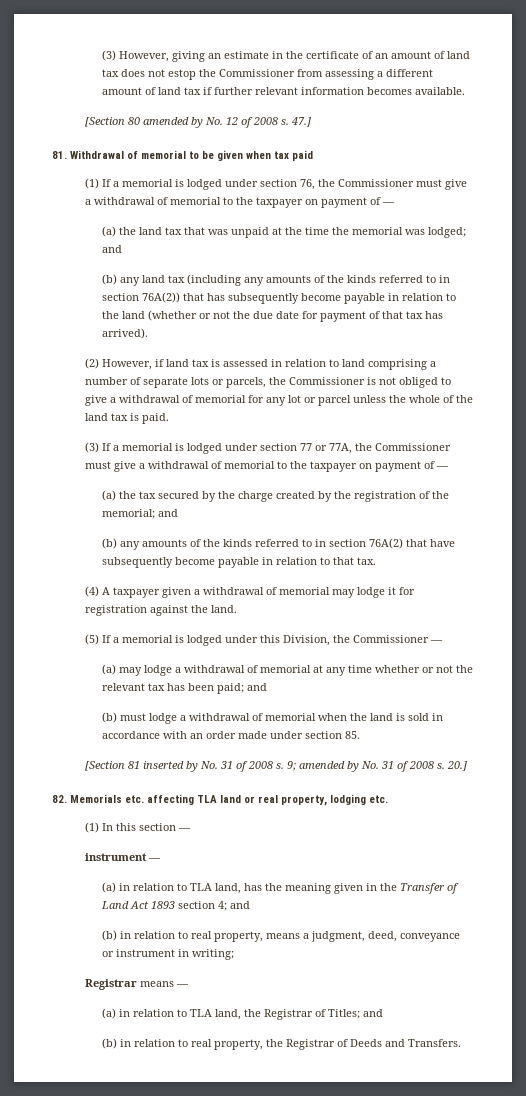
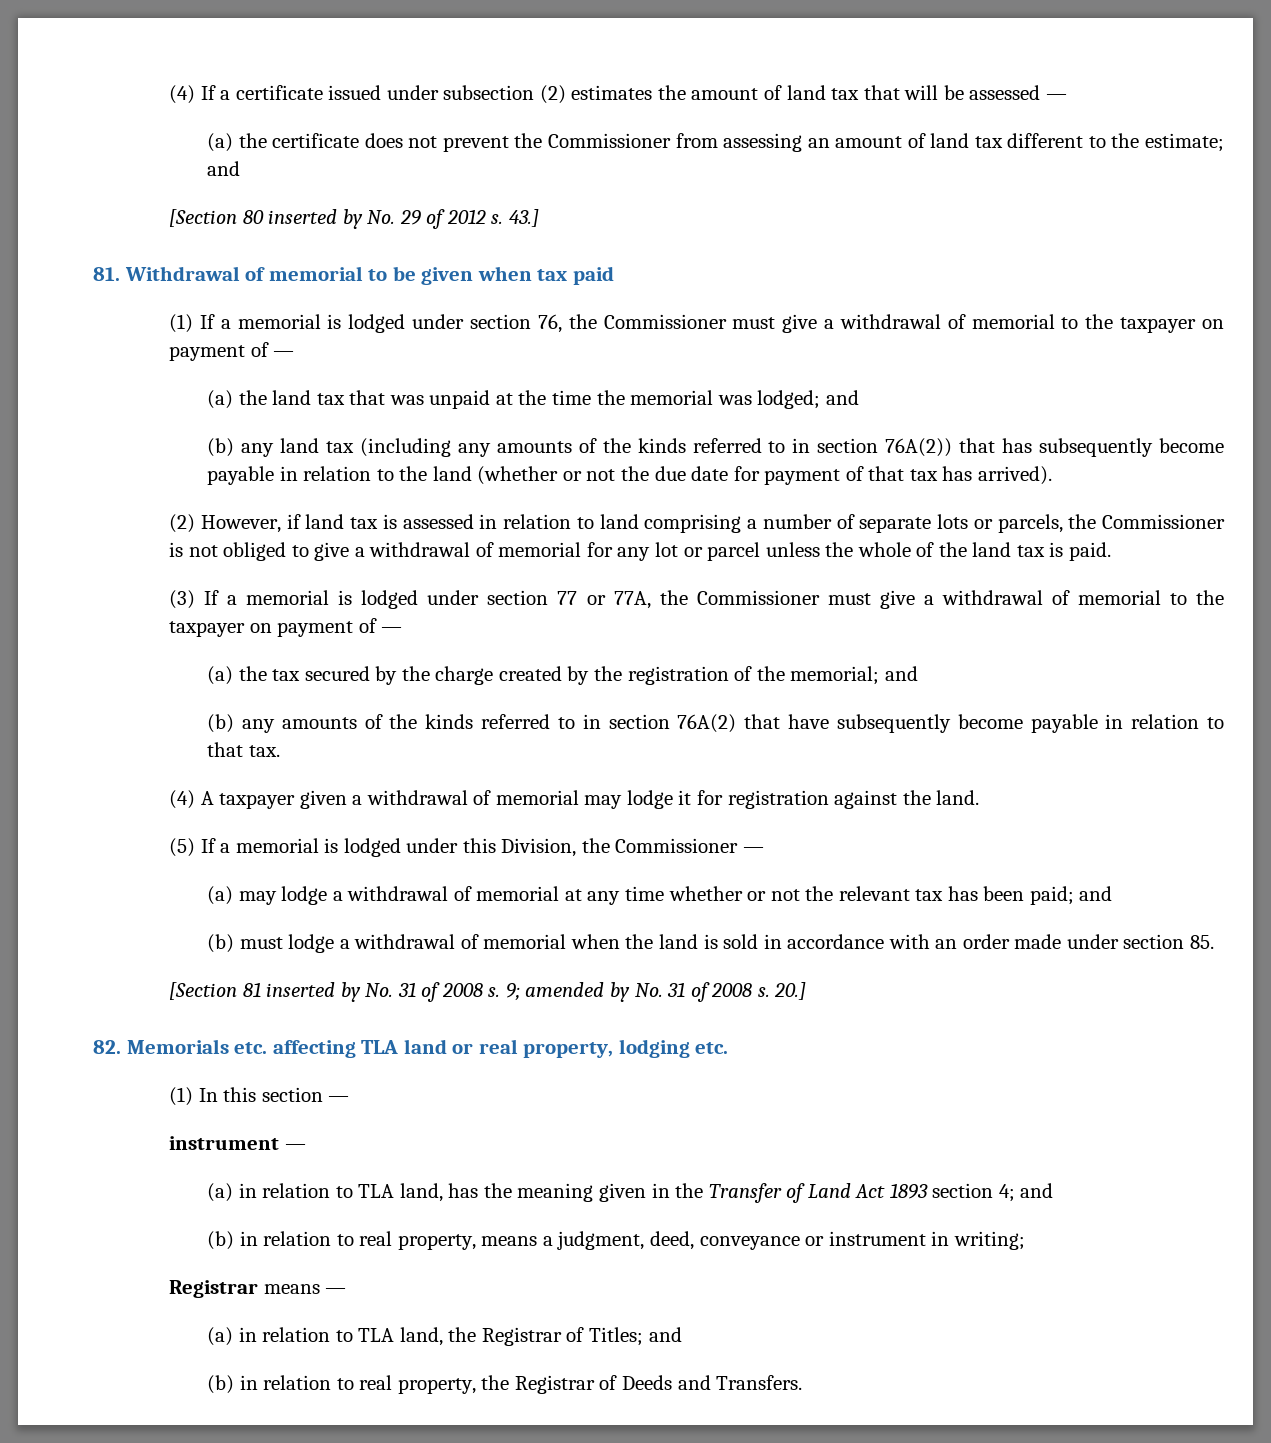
[102,50,374,62] (3) However, giving an estimate in the certificate of -> [169,85,1067,104] [207,133,803,152] (4) If a certificate issued under subsection (2) estimates the amount of land tax that will be assessed — // (a) the certificate does not prevent the Commissioner from assessing
[121,69,434,80] [102,87,466,95] does not estop the Commissioner from assessing a different amount of land tax if further relevant information becomes available. -> [1007,133,1224,152] [207,161,241,176] different to the estimate; and
[143,117,312,128] amended by No. 12 of 2008 s. 47.] -> [268,209,539,229] inserted by No. 29 of 2012 s. 43.]

